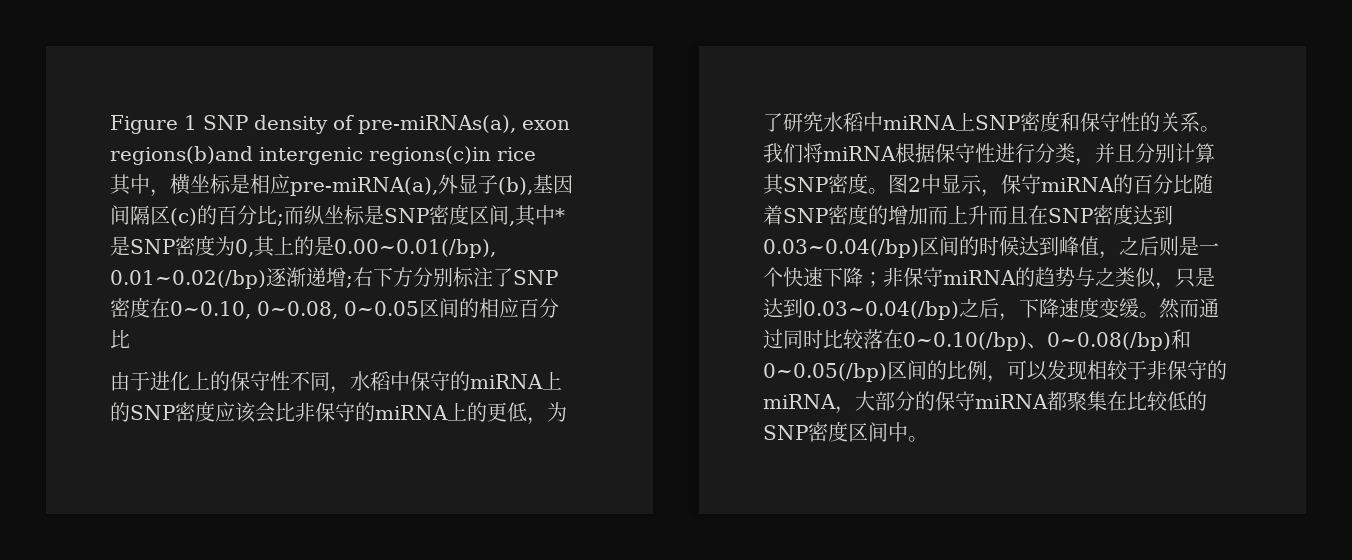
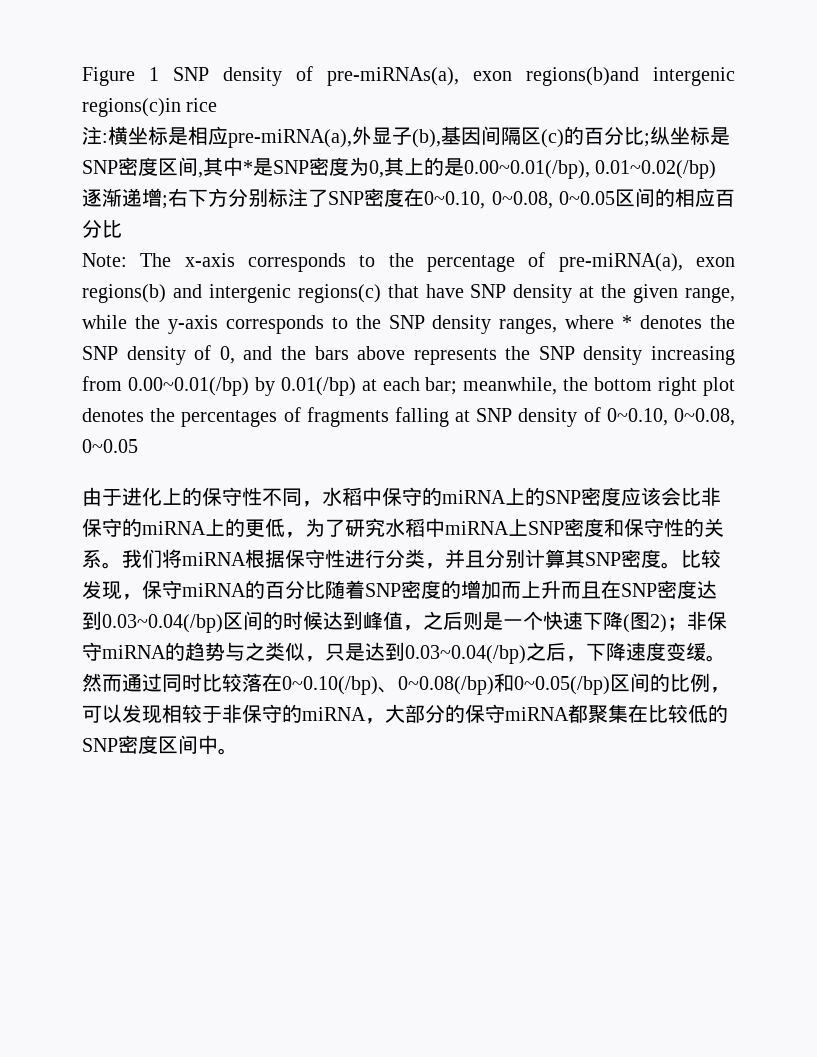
[110,174,170,197] 其中， -> [82,126,108,145] 注:
[284,206,304,225] 而 -> (650, 140) none
(130, 339) none -> [82,252,735,272] [82,284,736,303] [82,315,735,334] [82,345,735,365] [82,376,736,396] [82,407,735,427] [82,439,138,453] // Note: The x-axis corresponds to the percentage of pre-miRNA(a), exon regions(b) and intergenic regions(c) that have SNP density at the given range, while the y-axis corresponds to the SNP density ranges, where * denotes the SNP density of 0, and the bars above represents the SNP density increasing from 0.00~0.01(/bp) by 0.01(/bp) at each bar; meanwhile, the bottom right plot denotes the percentages of fragments falling at SNP density of 0~0.10, 0~0.08, 0~0.05
[888,174,982,194] 图2中显示 -> [681,549,721,568] [82,580,122,600] 比较发现
(863, 277) none -> [623,612,667,633] (图2)

